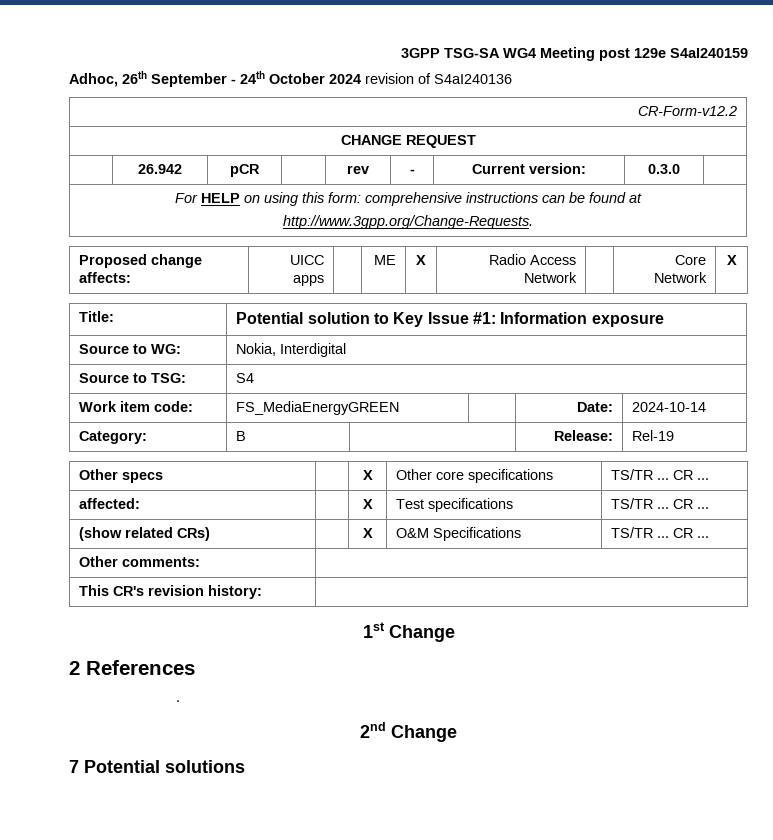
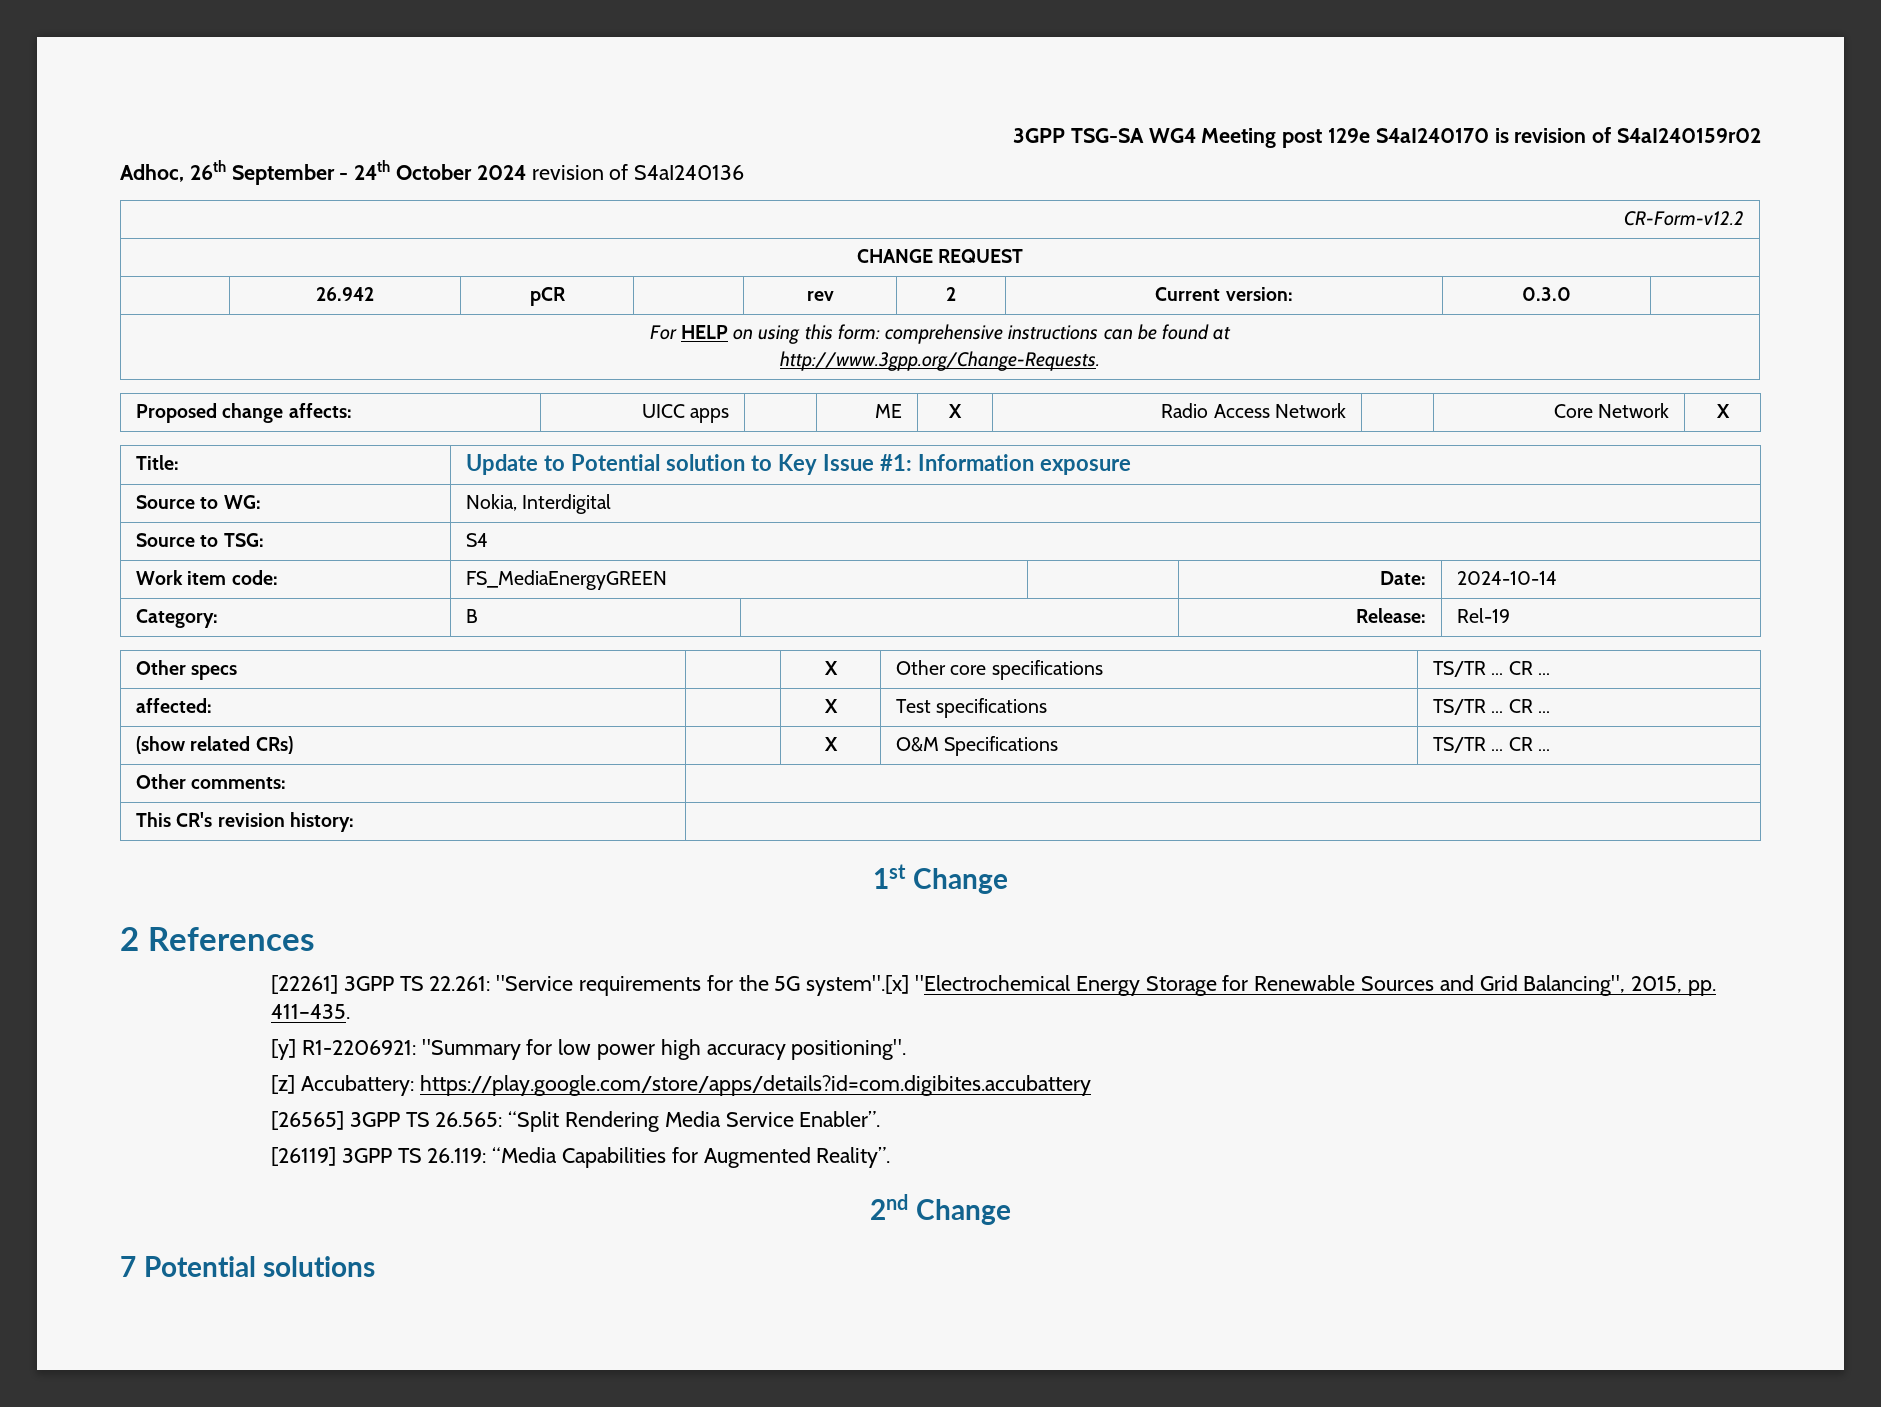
[670,48,748,58] S4aI240159 -> [1375,127,1762,143] S4aI240170 is revision of S4aI240159r02
[409,169,415,174] - -> [946,287,956,301] 2
(115, 316) none -> [466,454,566,475] Update to
[175,700,180,702] . -> [270,975,1717,996] [270,1004,350,1019] [270,1039,907,1060] [270,1075,1092,1096] [270,1111,881,1132] [270,1147,891,1168] [22261] 3GPP TS 22.261: "Service requirements for the 5G system".[x] "Electrochemical Energy Storage for Renewable Sources and Grid Balancing", 2015, pp. 411–435. // [y] R1-2206921: "Summary for low power high accuracy positioning". // [z] Accubattery: https://play.google.com/store/apps/details?id=com.digibites.accubattery // [26565] 3GPP TS 26.565: “Split Rendering Media Service Enabler”. // [26119] 3GPP TS 26.119: “Media Capabilities for Augmented Reality”.

